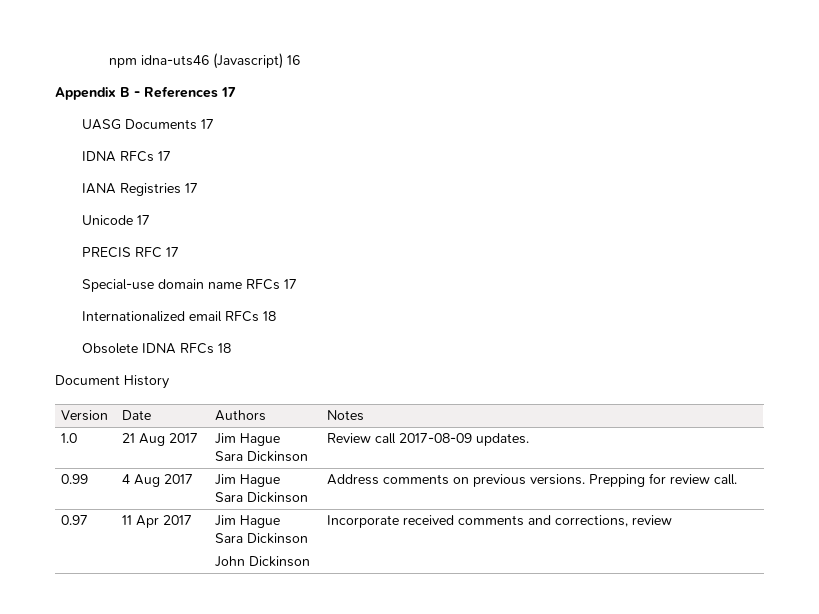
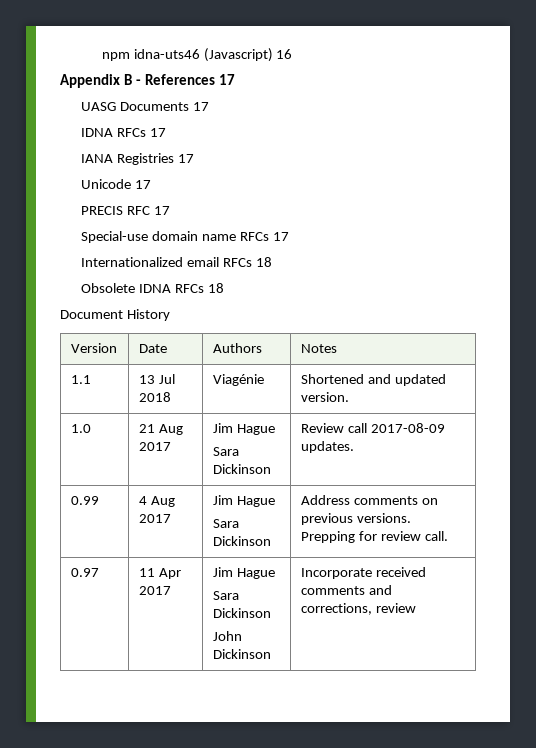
(364, 415) none -> [70,375,91,384] [138,374,175,384] [138,392,171,402] [212,374,264,386] [300,374,446,386] [300,392,349,402] // 1.1 | 13 Jul 2018 | Viagénie | Shortened and updated version.

